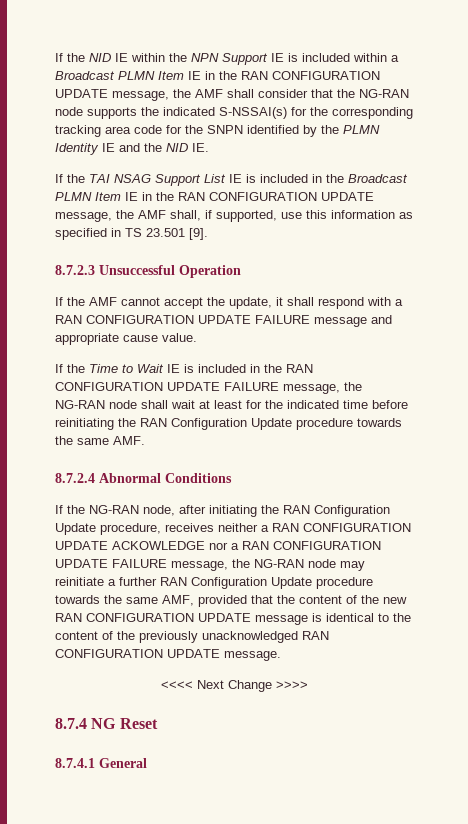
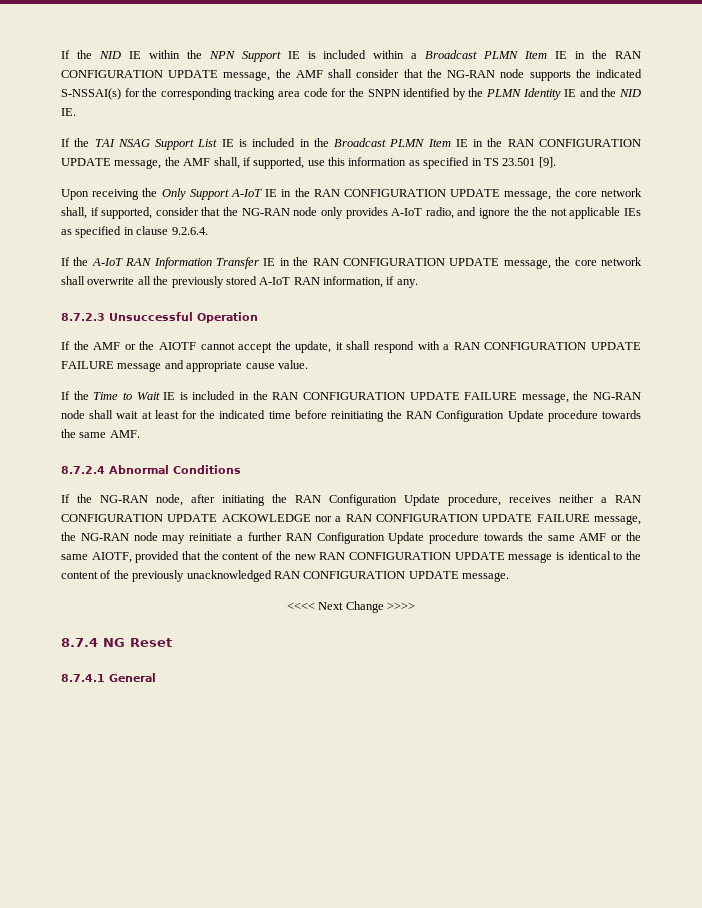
(208, 234) none -> [61,188,642,200] [61,207,641,219] [61,226,208,238] [61,257,642,269] [61,276,418,288] // Upon receiving the Only Support A-IoT IE in the RAN CONFIGURATION UPDATE message, the core network shall, if supported, consider that the NG-RAN node only provides A-IoT radio, and ignore the the not applicable IEs as specified in clause 9.2.6.4. // If the A-IoT RAN Information Transfer IE in the RAN CONFIGURATION UPDATE message, the core network shall overwrite all the previously stored A-IoT RAN information, if any.
(117, 301) none -> [124,341,196,350] or the AIOTF
[162,595,194,606] AMF, -> [579,532,641,541] [61,552,132,563] AMF or the same AIOTF,

